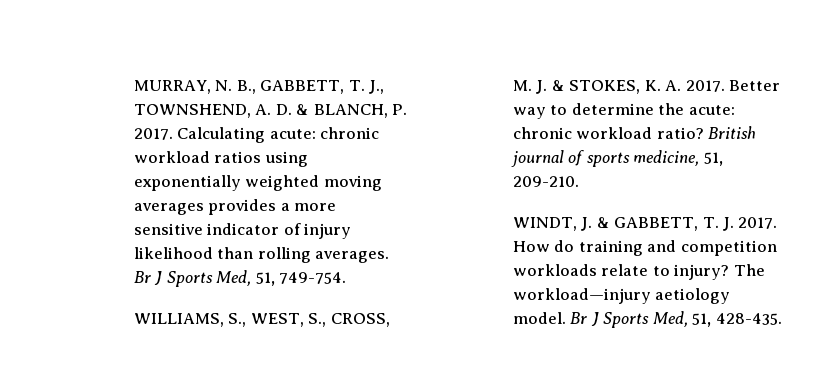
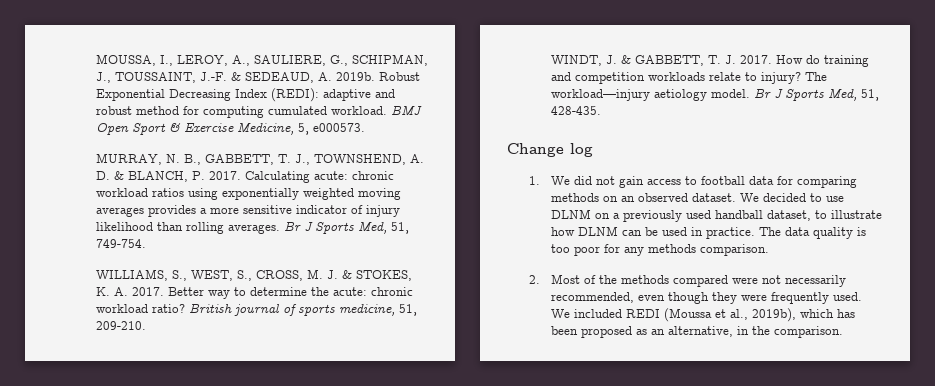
(133, 87) none -> [95,54,428,66] [95,72,420,83] [95,88,395,102] [95,105,422,118] [95,122,365,135] MOUSSA, I., LEROY, A., SAULIERE, G., SCHIPMAN, J., TOUSSAINT, J.-F. & SEDEAUD, A. 2019b. Robust Exponential Decreasing Index (REDI): adaptive and robust method for computing cumulated workload. BMJ Open Sport & Exercise Medicine, 5, e000573. //
(782, 319) none -> [507,143,593,157] [528,176,857,188] [550,193,844,202] [550,209,882,222] [550,226,866,239] [550,244,769,256] [528,274,846,287] [550,292,862,304] [550,308,855,322] [550,326,843,338] // Change log // 1. We did not gain access to football data for comparing methods on an observed dataset. We decided to use DLNM on a previously used handball dataset, to illustrate how DLNM can be used in practice. The data quality is too poor for any methods comparison. // 2. Most of the methods compared were not necessarily recommended, even though they were frequently used. We included REDI (Moussa et al., 2019b), which has been proposed as an alternative, in the comparison.

